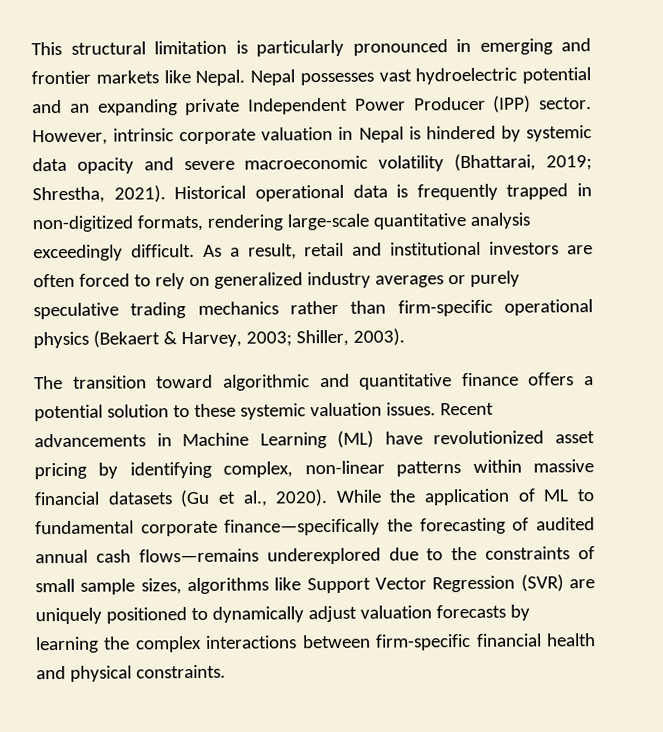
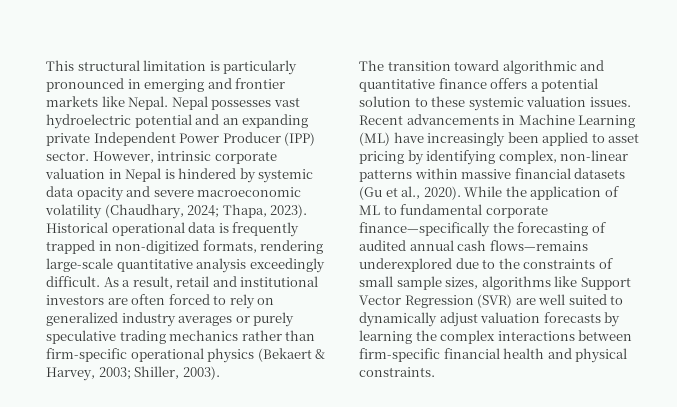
[454,153,592,172] [32,185,166,204] (Bhattarai, 2019; Shrestha, 2021). -> [104,204,308,219] (Chaudhary, 2024; Thapa, 2023).
[433,430,545,445] revolutionized -> [427,132,605,147] increasingly been applied to
[35,607,187,625] uniquely positioned -> [538,294,607,305] well suited

